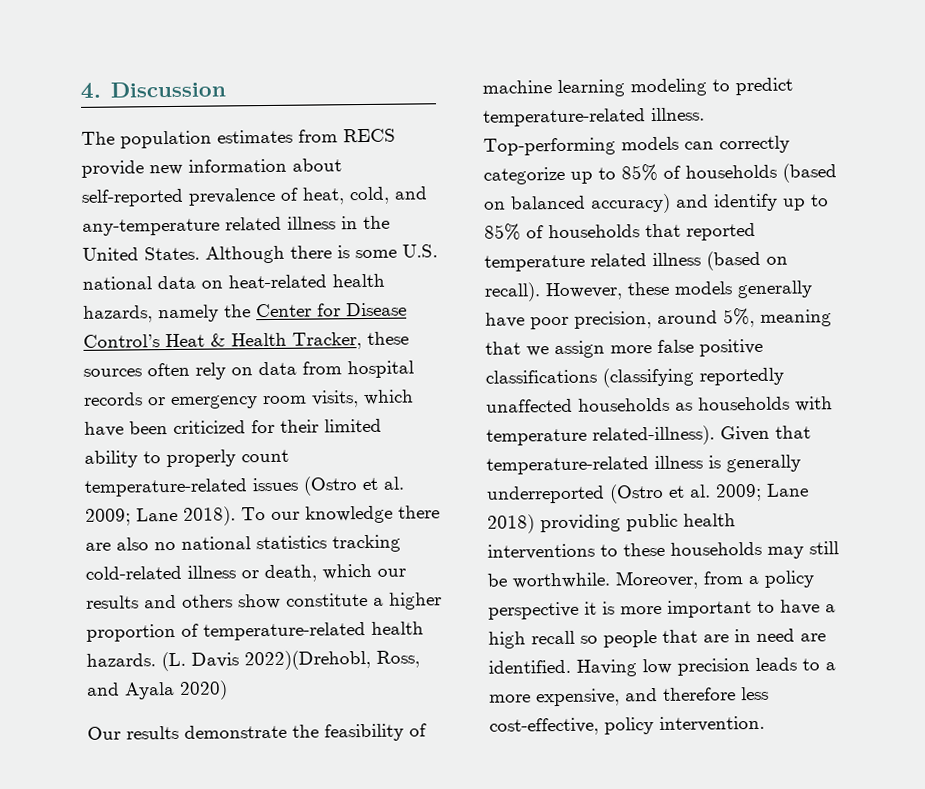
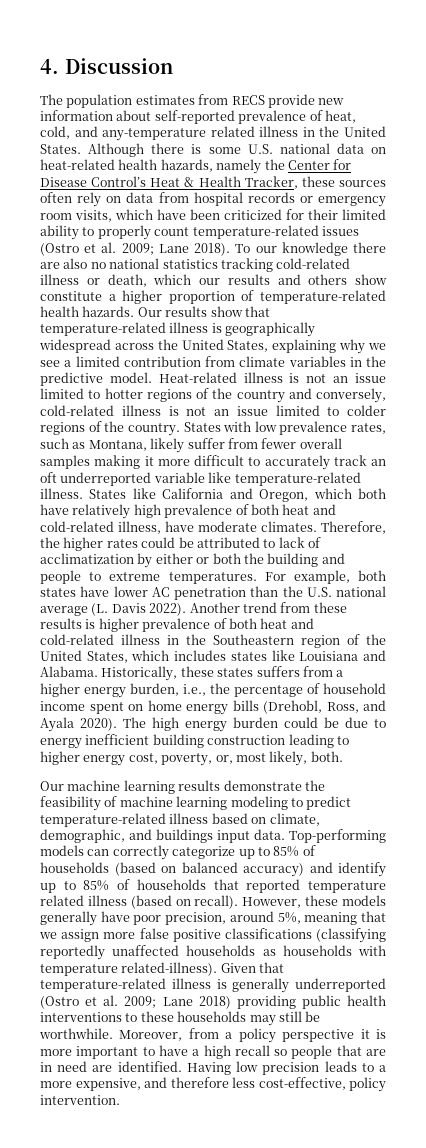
[161,649,420,672] [86,680,228,700] [87,726,121,740] (L. Davis 2022)(Drehobl, Ross, and Ayala 2020) // Our -> [137,306,270,317] [40,322,316,337] [39,339,386,354] [40,356,386,367] [40,372,386,386] [40,388,386,403] [40,405,386,416] [40,421,386,436] [40,438,342,453] [40,455,386,470] [40,472,361,486] [40,488,386,502] [40,504,336,519] [40,521,386,534] [40,537,321,551] [40,553,345,568] [40,570,386,584] [40,586,386,600] [40,602,347,616] [40,618,314,632] [40,634,386,648] [40,650,387,663] [40,666,344,681] [40,683,386,698] [40,700,386,715] [40,717,386,732] [40,734,349,749] [40,751,343,766] [40,780,175,794] Our results show that temperature-related illness is geographically widespread across the United States, explaining why we see a limited contribution from climate variables in the predictive model. Heat-related illness is not an issue limited to hotter regions of the country and conversely, cold-related illness is not an issue limited to colder regions of the country. States with low prevalence rates, such as Montana, likely suffer from fewer overall samples making it more difficult to accurately track an oft underreported variable like temperature-related illness. States like California and Oregon, which both have relatively high prevalence of both heat and cold-related illness, have moderate climates. Therefore, the higher rates could be attributed to lack of acclimatization by either or both the building and people to extreme temperatures. For example, both states have lower AC penetration than the U.S. national average (L. Davis 2022). Another trend from these results is higher prevalence of both heat and cold-related illness in the Southeastern region of the United States, which includes states like Louisiana and Alabama. Historically, these states suffers from a higher energy burden, i.e., the percentage of household income spent on home energy bills (Drehobl, Ross, and Ayala 2020). The high energy burden could be due to energy inefficient building construction leading to higher energy cost, poverty, or, most likely, both. // Our machine learning
[651,107,705,122] illness. -> [169,813,320,826] [40,829,285,843] illness based on climate, demographic, and buildings input data.

